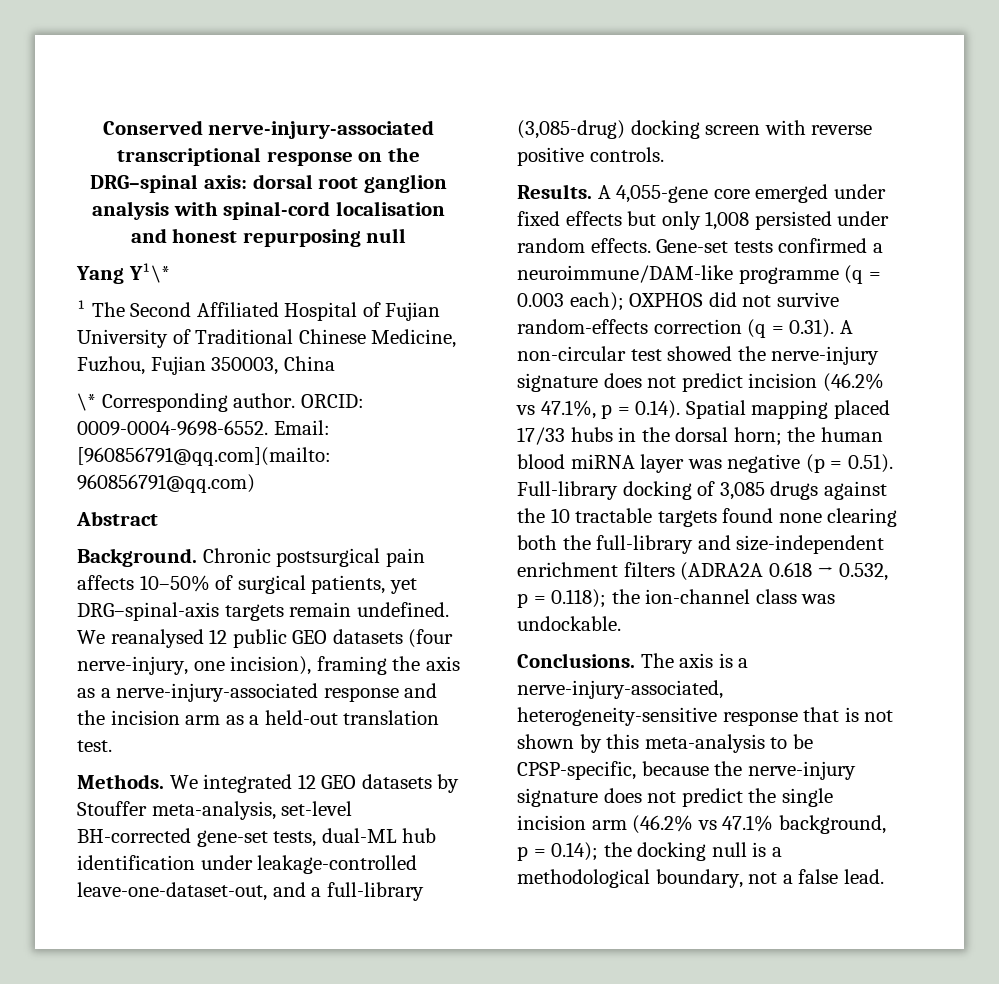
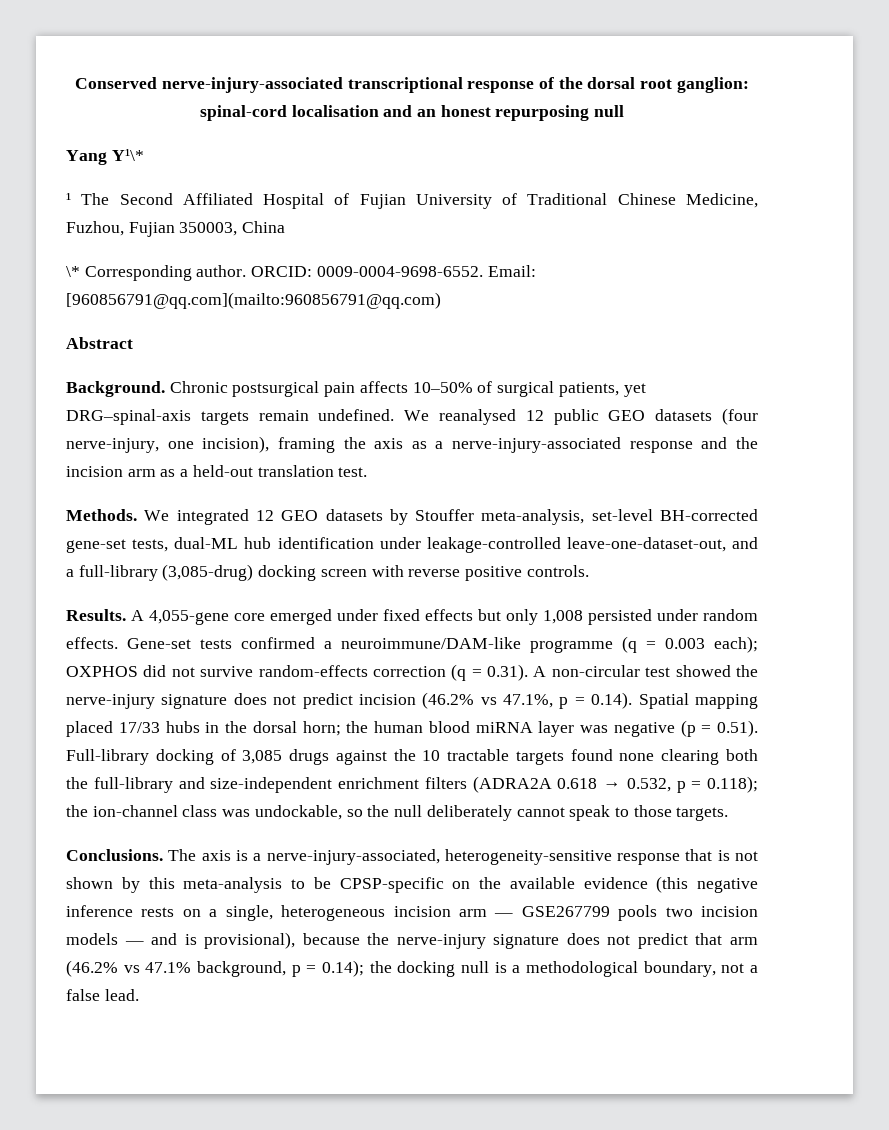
[358,147,420,162] [90,174,447,193] [92,201,218,220] on the DRG–spinal axis: dorsal root ganglion analysis with -> [539,77,749,93] of the dorsal root ganglion:
(167, 235) none -> [417,109,436,117] an
[517,616,621,631] undockable. -> [254,805,729,821] undockable, so the null deliberately cannot speak to those targets.
[517,761,636,780] CPSP-specific, -> [339,876,758,893] [66,905,758,921] [66,932,296,949] CPSP-specific on the available evidence (this negative inference rests on a single, heterogeneous incision arm — GSE267799 pools two incision models — and is provisional),
[748,788,833,807] [517,815,586,830] the single incision -> [695,933,723,945] that

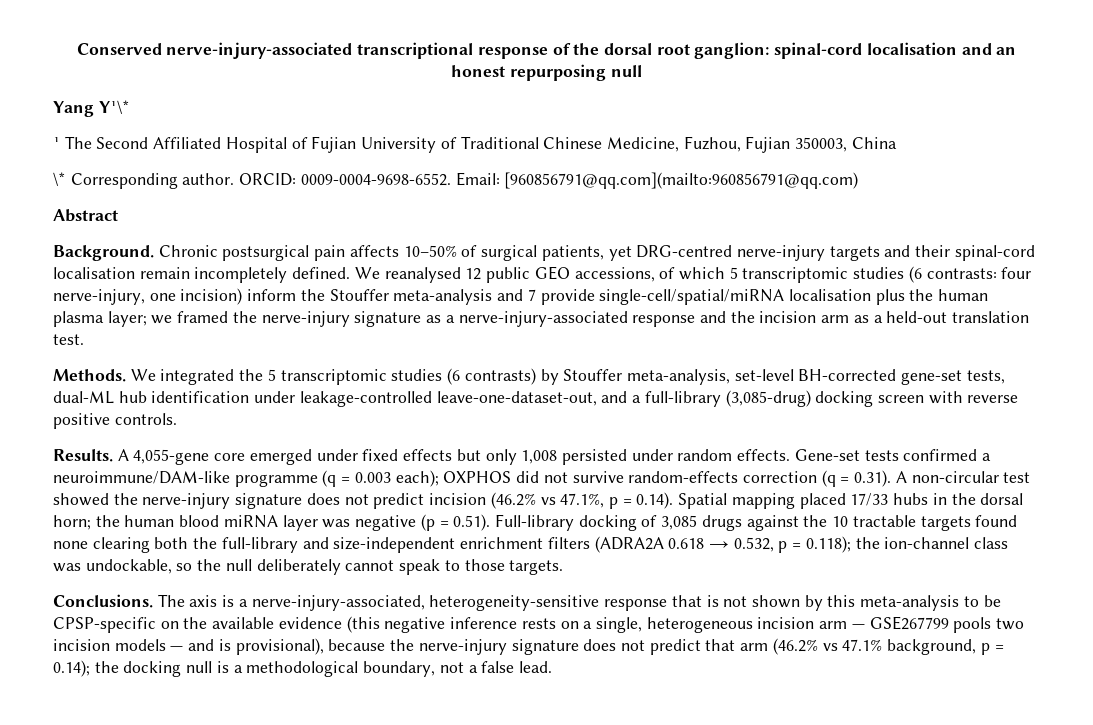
[66,409,395,425] DRG–spinal-axis targets remain undefined. -> [636,245,1035,261] [53,267,351,283] DRG-centred nerve-injury targets and their spinal-cord localisation remain incompletely defined.
[655,408,758,425] [66,436,404,453] datasets (four nerve-injury, one incision), framing the axis -> [574,266,1032,283] [53,288,989,305] [53,311,422,327] accessions, of which 5 transcriptomic studies (6 contrasts: four nerve-injury, one incision) inform the Stouffer meta-analysis and 7 provide single-cell/spatial/miRNA localisation plus the human plasma layer; we framed the nerve-injury signature
[255,509,383,521] 12 GEO datasets -> [239,368,536,385] the 5 transcriptomic studies (6 contrasts)

